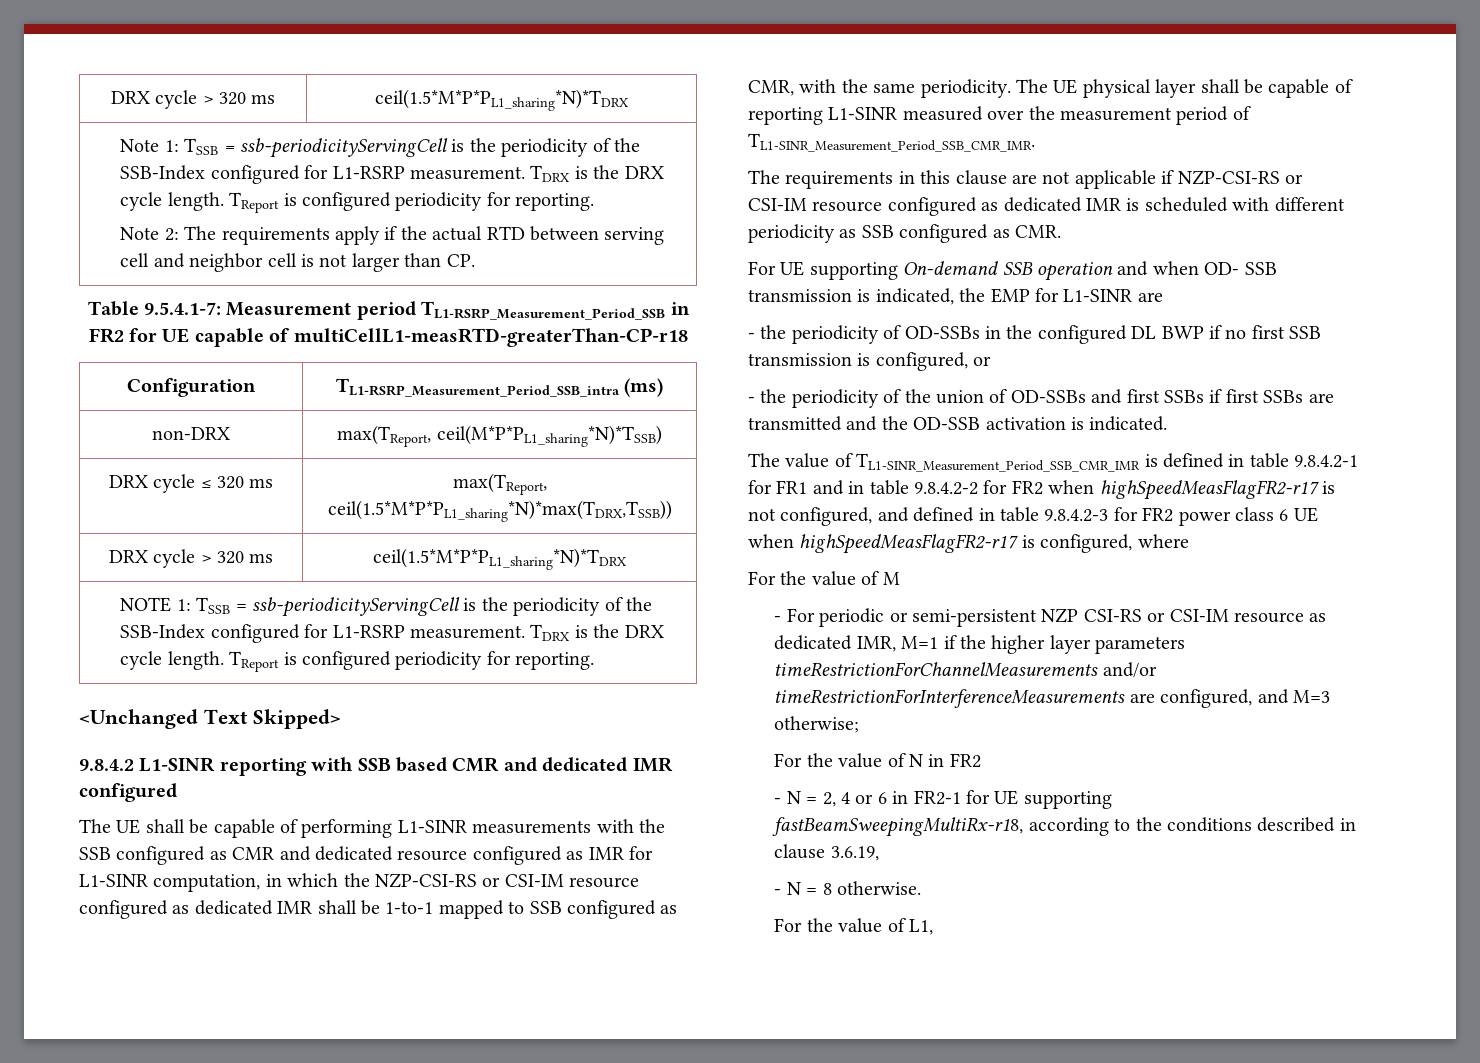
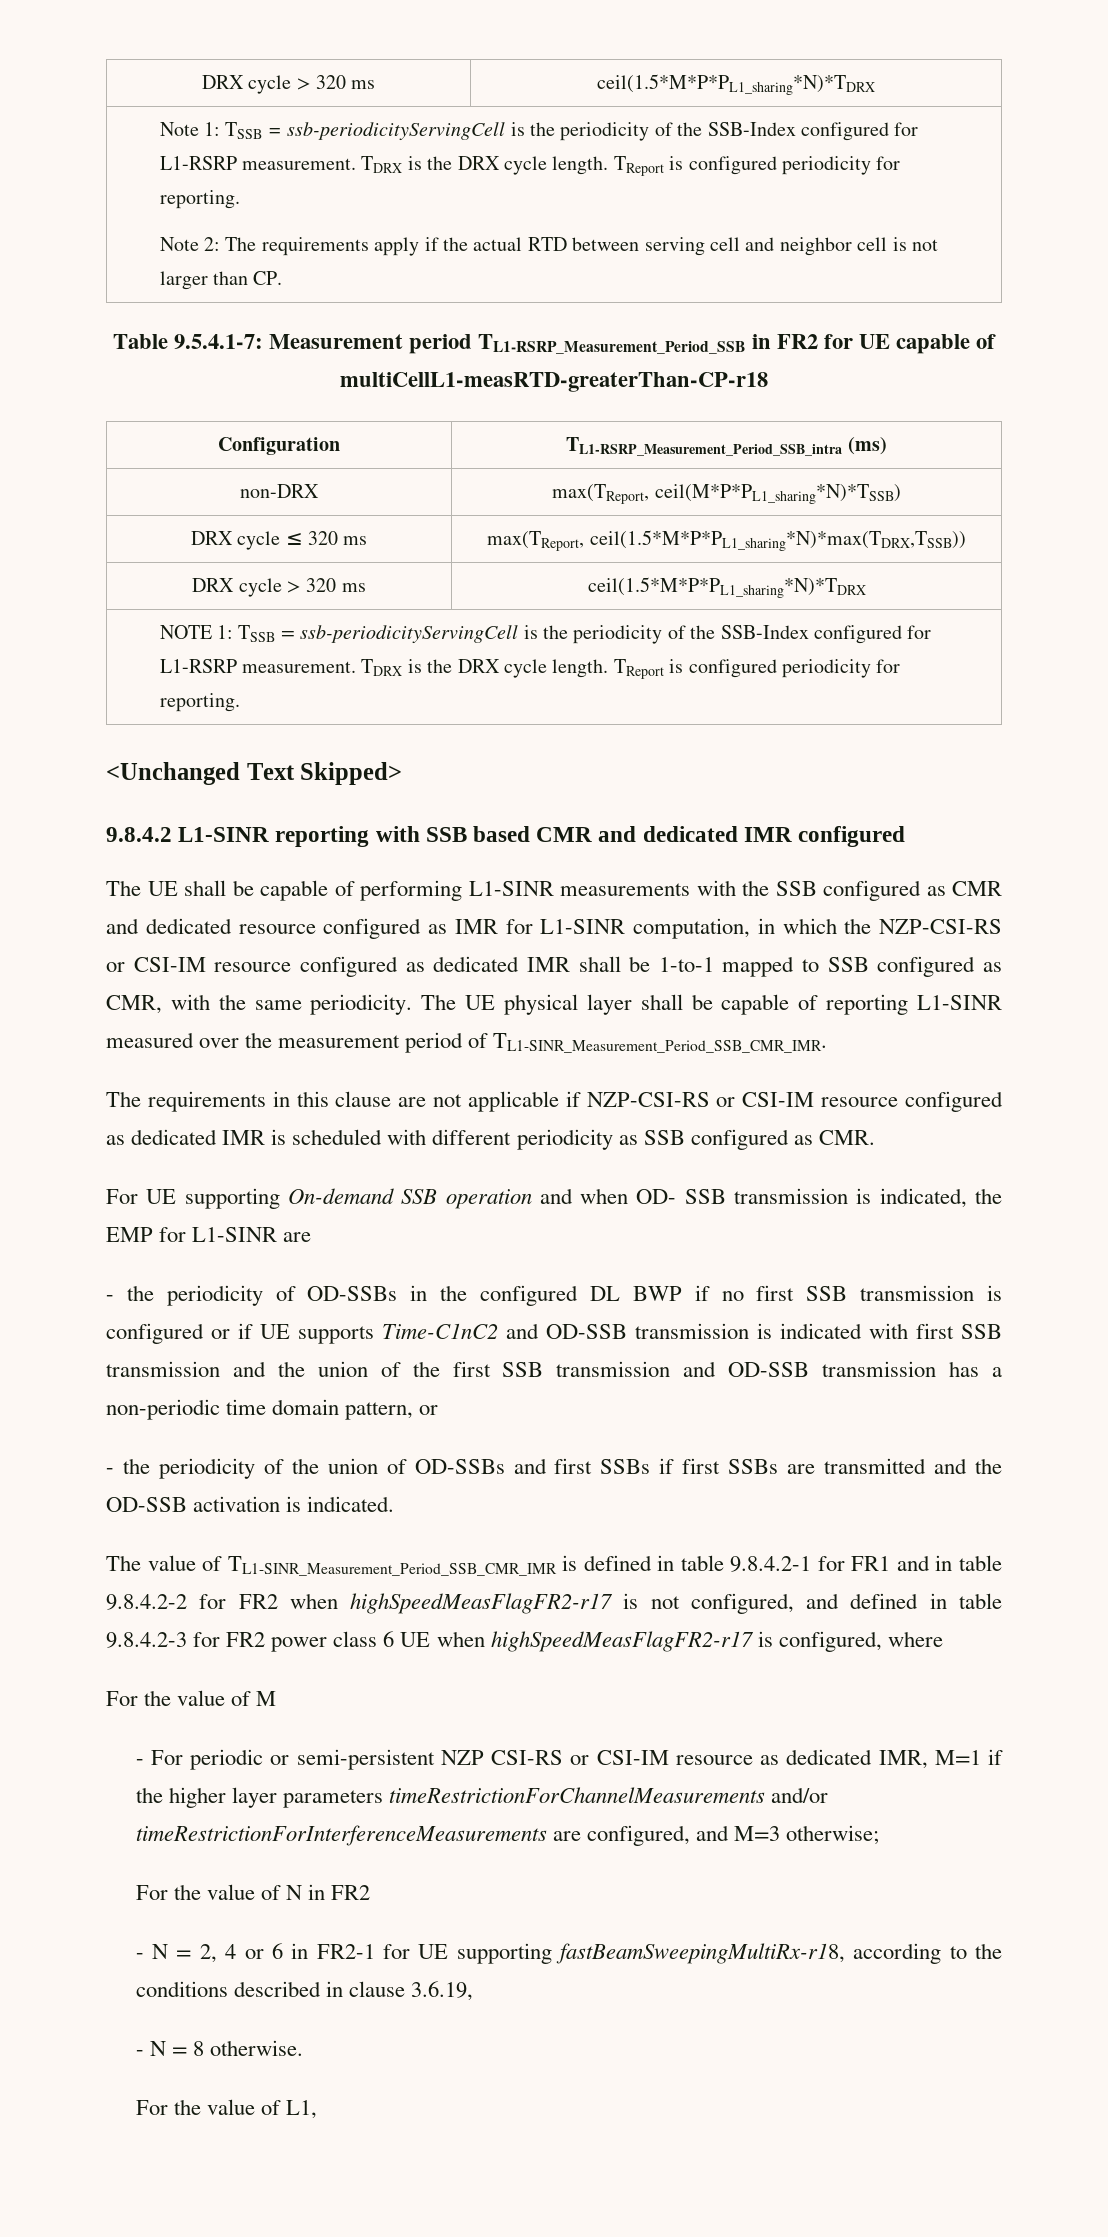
[875,352,968,371] configured, -> [106,1323,1002,1344] [106,1361,1002,1377] [106,1399,414,1420] configured or if UE supports Time-C1nC2 and OD-SSB transmission is indicated with first SSB transmission and the union of the first SSB transmission and OD-SSB transmission has a non-periodic time domain pattern,

